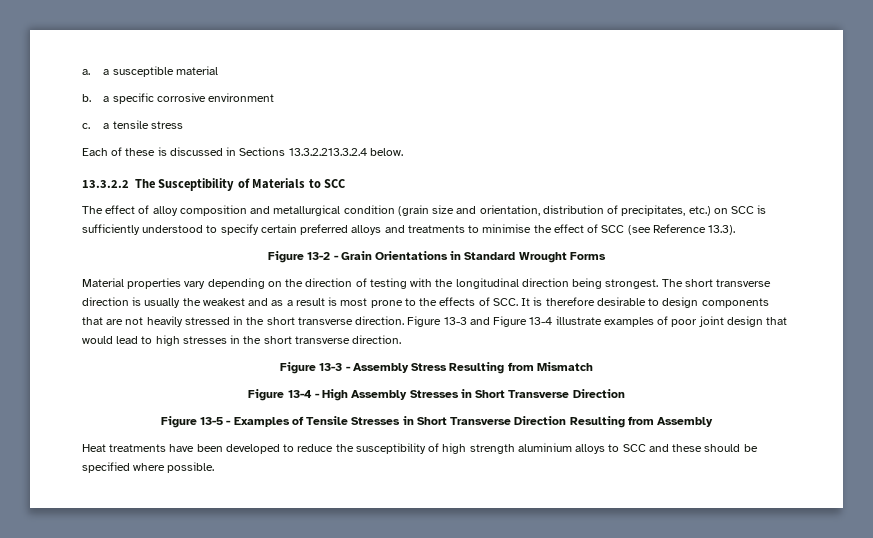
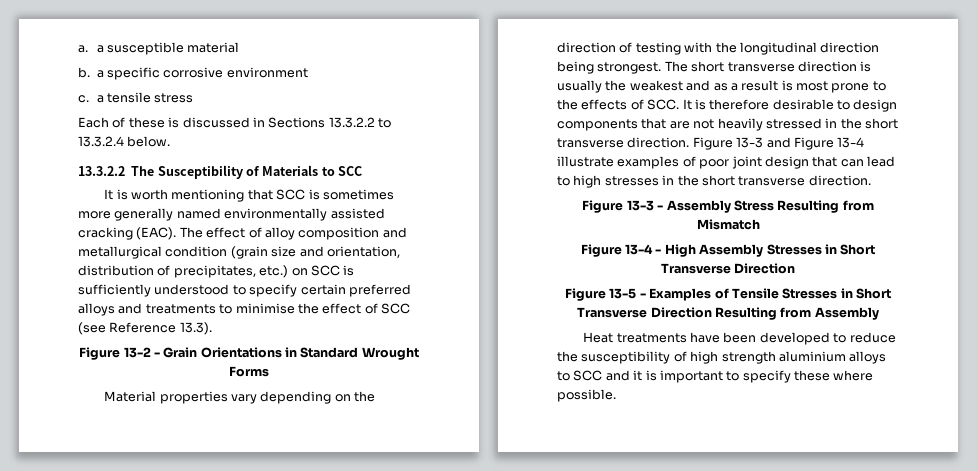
[288,148,367,156] 13.3.2.213.3.2.4 -> [328,117,391,128] [78,136,124,147] 13.3.2.2 to 13.3.2.4
(345, 183) none -> [104,189,394,202] [78,208,385,221] [78,227,177,240] It is worth mentioning that SCC is sometimes more generally named environmentally assisted cracking (EAC).
[82,336,113,344] would -> [840,159,864,167] can
[672,444,758,452] [82,462,130,473] these should be specified -> [633,370,830,383] it is important to specify these

